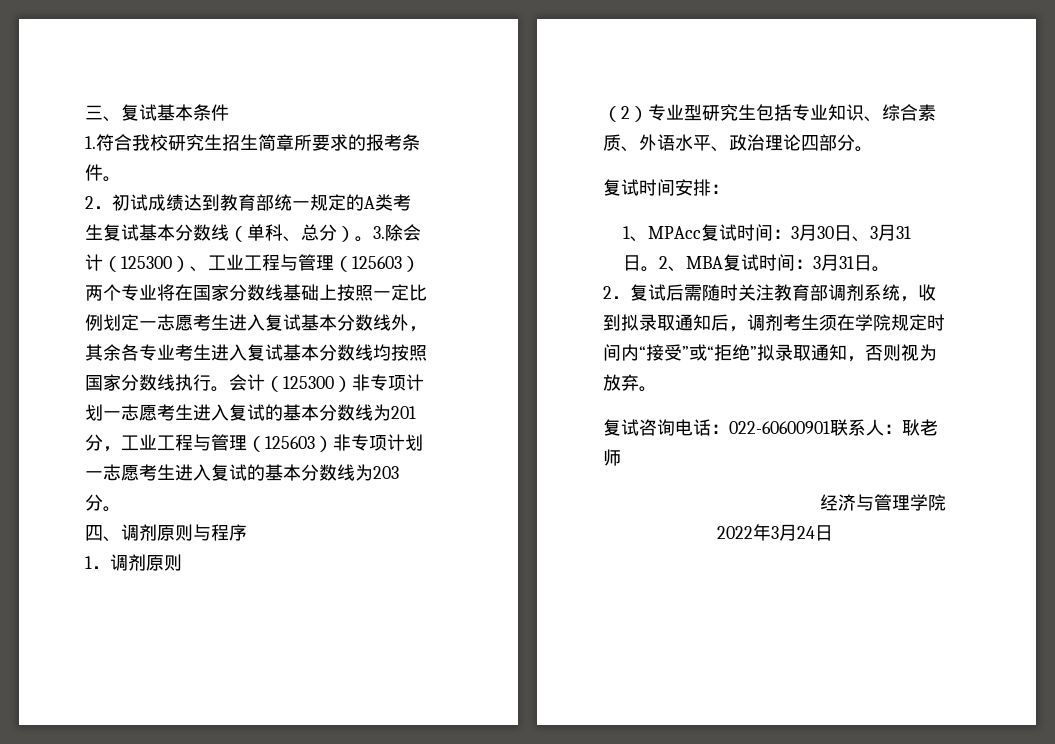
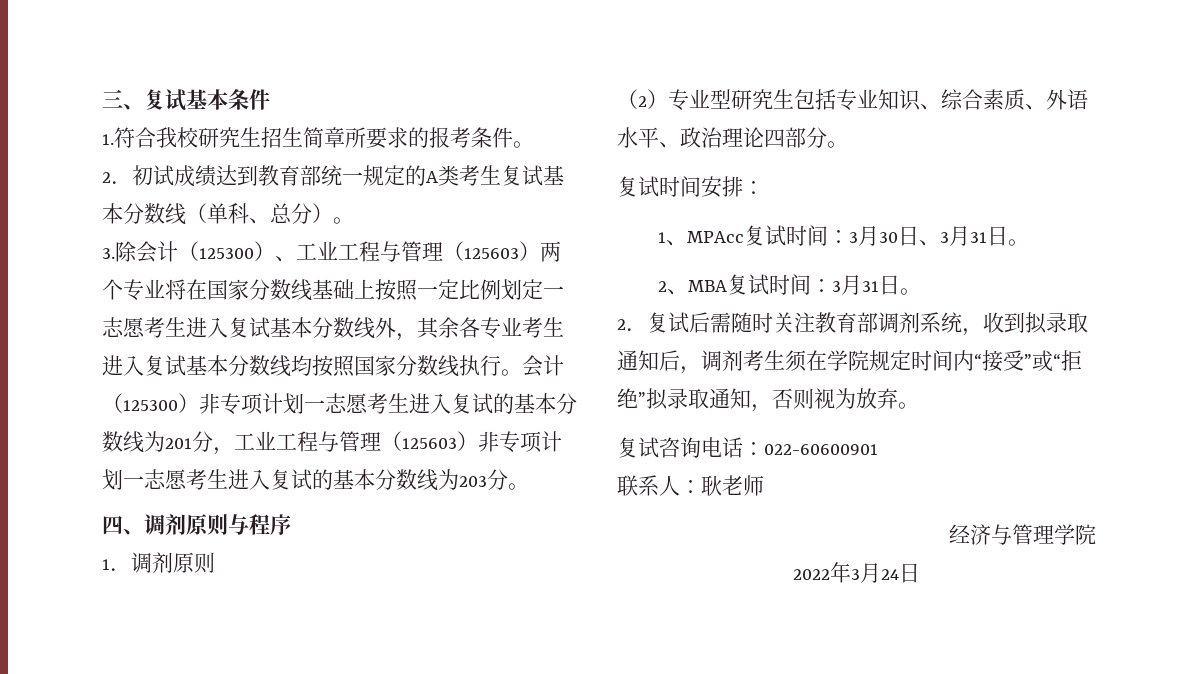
(373, 239) none -> (354, 220) //
(660, 269) none -> (1030, 242) //
(830, 427) none -> (878, 449) //

